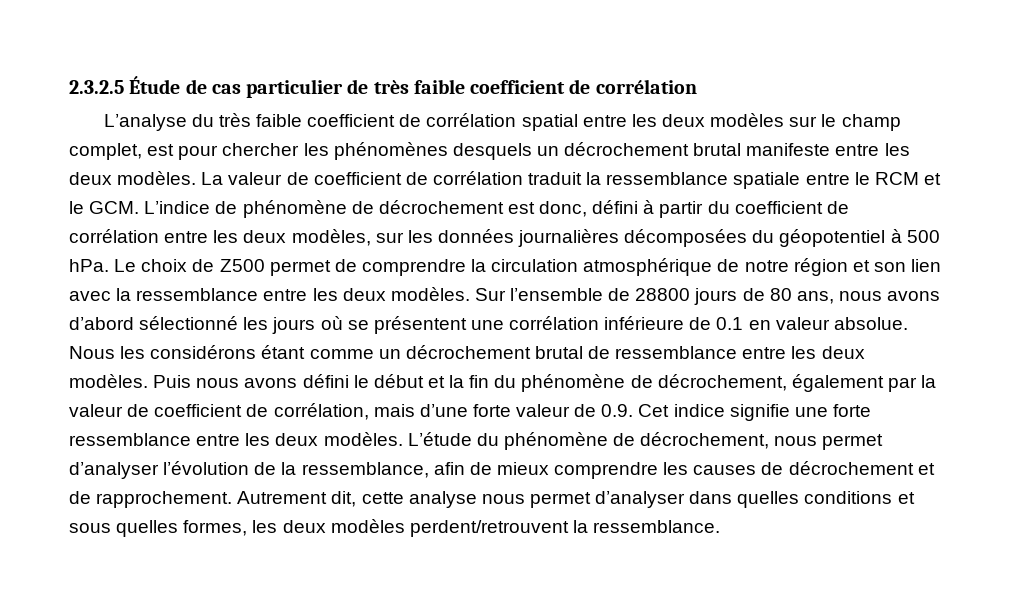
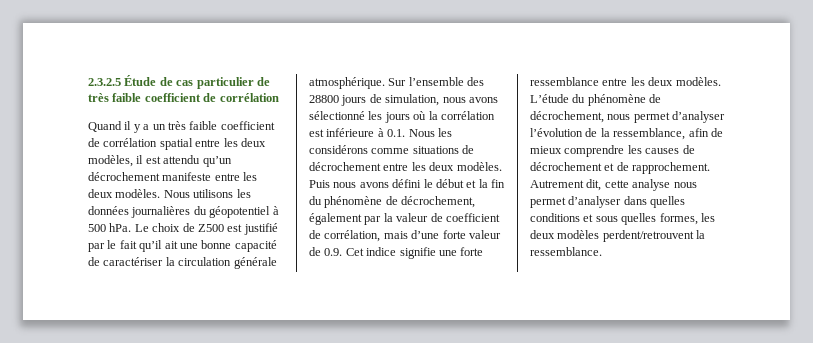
[103,114,214,131] L’analyse du -> [88,121,166,133] Quand il y a un
[710,113,901,131] [69,142,742,160] modèles sur le champ complet, est pour chercher les phénomènes desquels un décrochement brutal -> [88,155,232,167] [88,172,160,181] modèles, il est attendu qu’un décrochement
[201,171,941,189] [69,200,849,218] [69,229,404,246] La valeur de coefficient de corrélation traduit la ressemblance spatiale entre le RCM et le GCM. L’indice de phénomène de décrochement est donc, défini à partir du coefficient de corrélation entre les deux modèles, sur -> [163,189,234,198] Nous utilisons
[624,229,748,247] décomposées -> (191, 212) none
[269,258,942,276] [69,287,470,301] permet de comprendre la circulation atmosphérique de notre région et son lien avec la ressemblance entre les deux modèles. -> [227,223,278,235] [88,240,277,252] [88,257,277,269] [309,77,385,89] est justifié par le fait qu’il ait une bonne capacité de caractériser la circulation générale atmosphérique.
[608,288,631,301] de -> [467,77,485,86] des
[769,288,941,304] [69,317,134,330] 80 ans, nous avons d’abord -> [385,94,498,106] simulation, nous avons
[347,316,908,334] [69,345,738,359] se présentent une corrélation inférieure de 0.1 en valeur absolue. Nous les considérons étant comme un décrochement brutal de ressemblance -> [428,111,495,120] [309,128,452,137] [309,145,475,154] [309,162,381,171] la corrélation est inférieure à 0.1. Nous les considérons comme situations de décrochement

